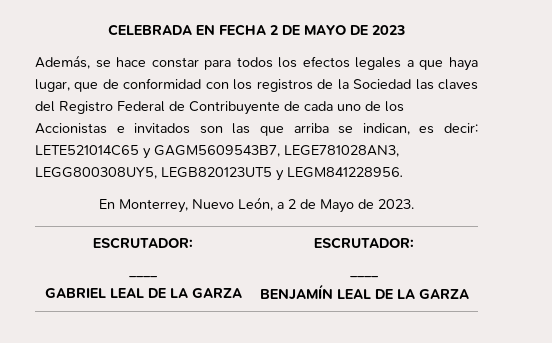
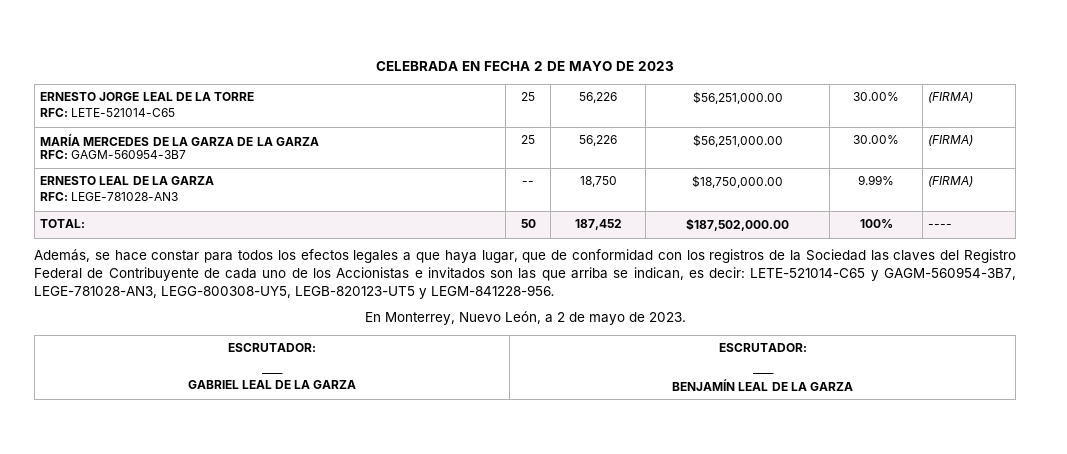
(405, 30) none -> [40,92,255,101] [40,108,176,117] [521,92,535,101] [579,92,617,103] [692,91,783,104] [853,92,899,101] [928,92,974,103] [40,134,319,146] [40,149,187,159] [521,135,535,144] [579,135,617,146] [692,134,783,147] [853,135,899,144] [928,135,974,146] [40,176,215,185] [40,192,179,201] [522,181,534,185] [579,176,617,187] [692,175,783,188] [858,175,894,185] [928,176,974,187] [40,219,86,228] [520,219,536,228] [574,219,622,230] [686,218,789,231] [859,219,893,229] [928,224,953,228] // ERNESTO JORGE LEAL DE LA TORRE // RFC: LETE-521014-C65 | 25 | 56,226 | $56,251,000.00 | 30.00% | (FIRMA) // MARÍA MERCEDES DE LA GARZA DE LA GARZA // RFC: GAGM-560954-3B7 | 25 | 56,226 | $56,251,000.00 | 30.00% | (FIRMA) // ERNESTO LEAL DE LA GARZA // RFC: LEGE-781028-AN3 | -- | 18,750 | $18,750,000.00 | 9.99% | (FIRMA) // TOTAL: | 50 | 187,452 | $187,502,000.00 | 100% | ----
[35,145,399,159] [35,167,403,181] LETE521014C65 y GAGM5609543B7, LEGE781028AN3, LEGG800308UY5, LEGB820123UT5 y LEGM841228956. -> [750,267,1017,281] [34,285,555,299] LETE-521014-C65 y GAGM-560954-3B7, LEGE-781028-AN3, LEGG-800308-UY5, LEGB-820123-UT5 y LEGM-841228-956.
[320,199,354,213] Mayo -> [588,314,625,325] mayo

